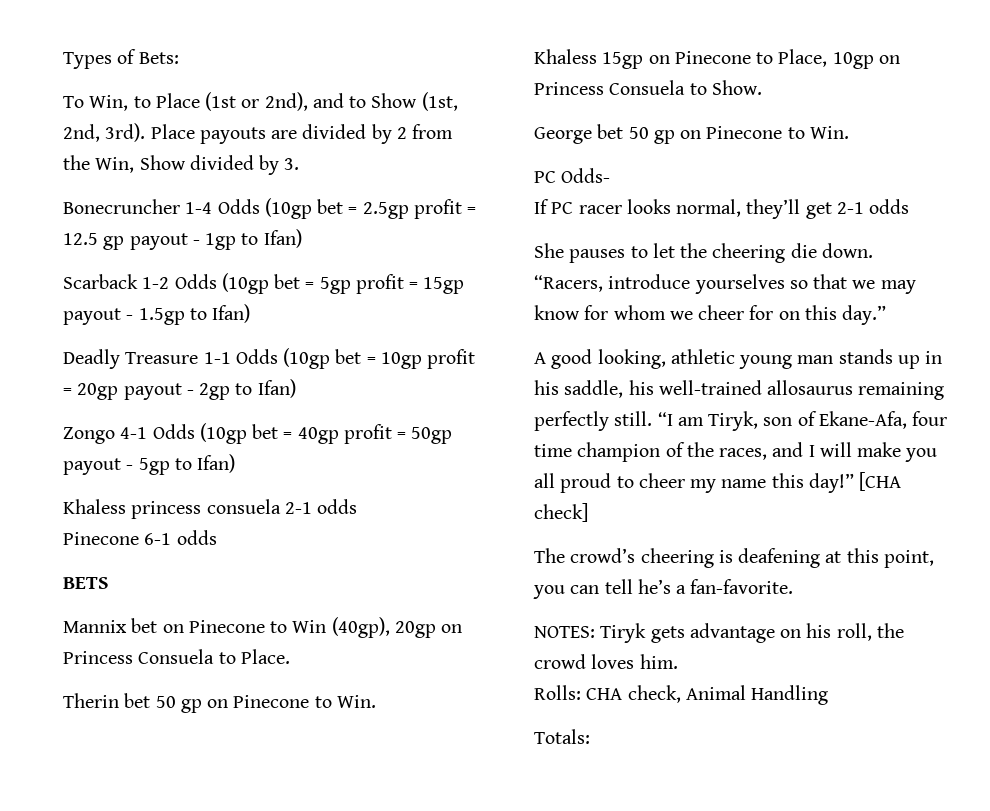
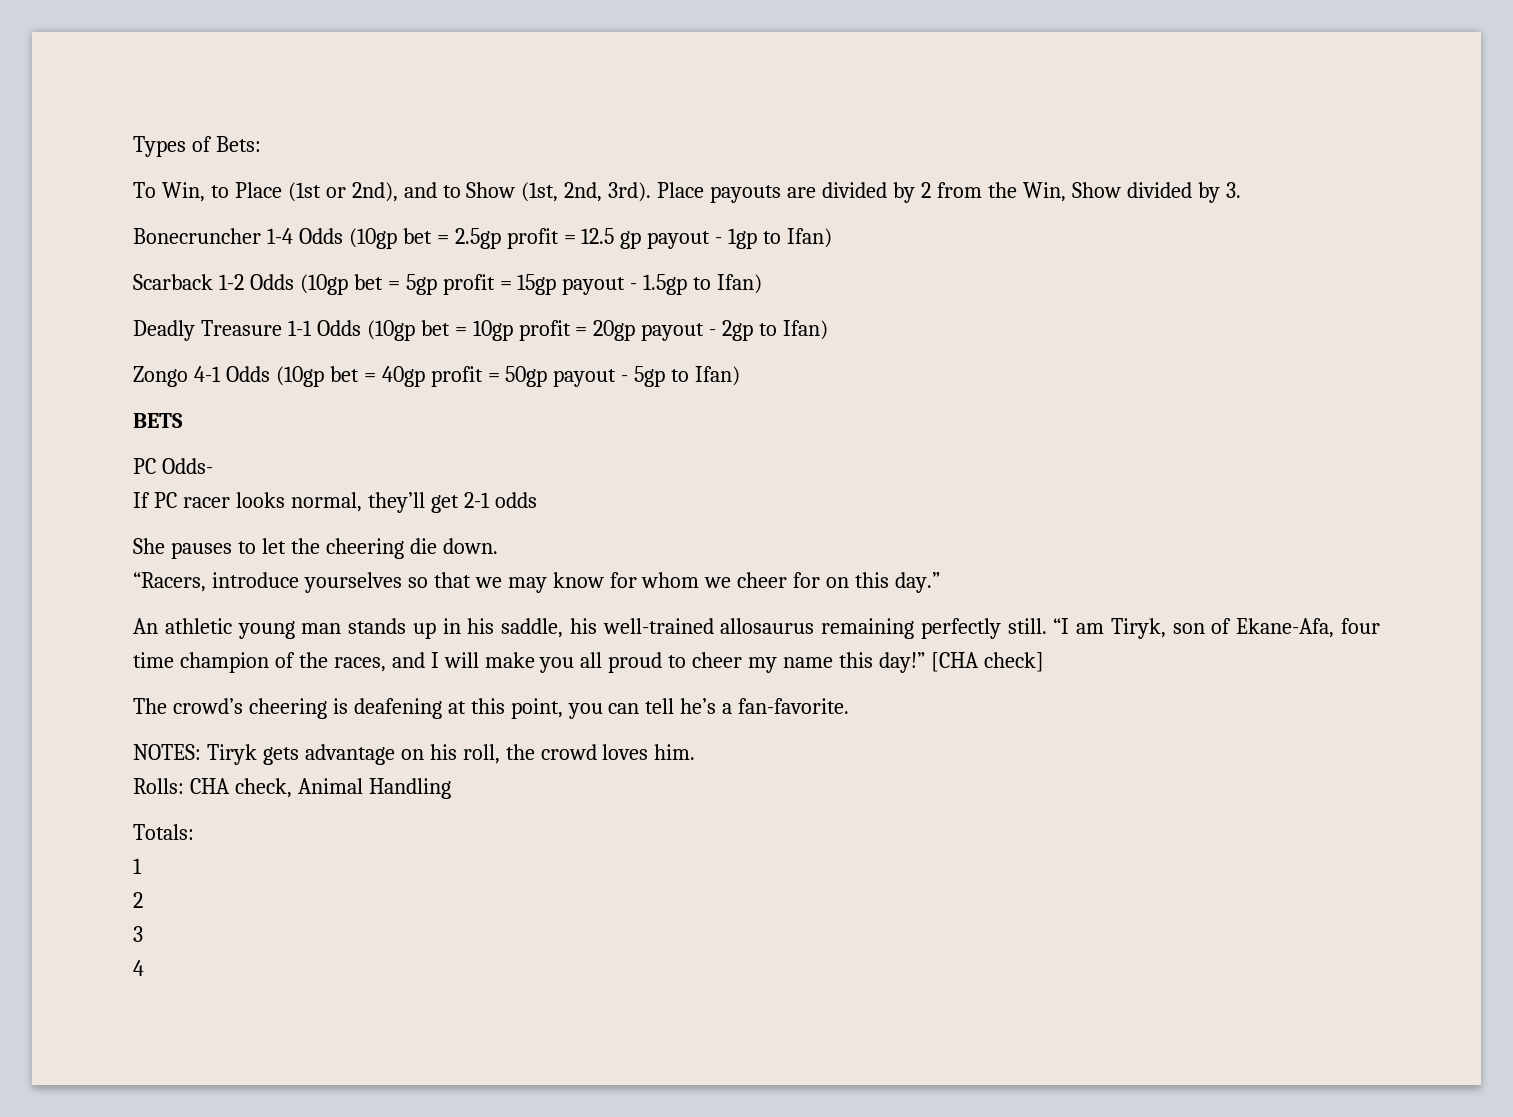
[63,499,358,519] [63,530,217,545] [63,577,109,589] [63,617,463,638] [63,649,290,664] [63,693,376,713] [534,49,900,69] [534,80,762,95] [534,124,849,144] Khaless princess consuela 2-1 odds // Pinecone 6-1 odds // BETS // Mannix bet on Pinecone to Win (40gp), 20gp on Princess Consuela to Place. // Therin bet 50 gp on Pinecone to Win. // Khaless 15gp on Pinecone to Place, 10gp on Princess Consuela to Show. // George bet 50 gp on Pinecone to Win. -> [133,413,183,428] BETS
[534,349,666,369] A good looking, -> [133,618,158,634] An
(590, 736) none -> [133,858,142,874] [133,892,143,908] [133,926,143,942] [133,960,144,976] // 1 // 2 // 3 // 4

